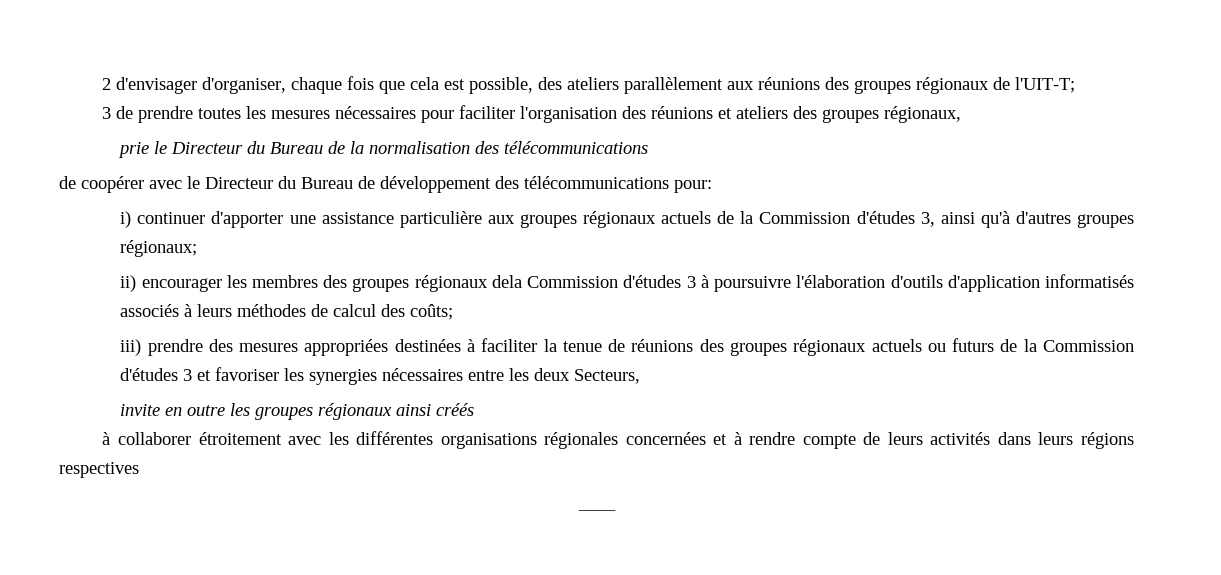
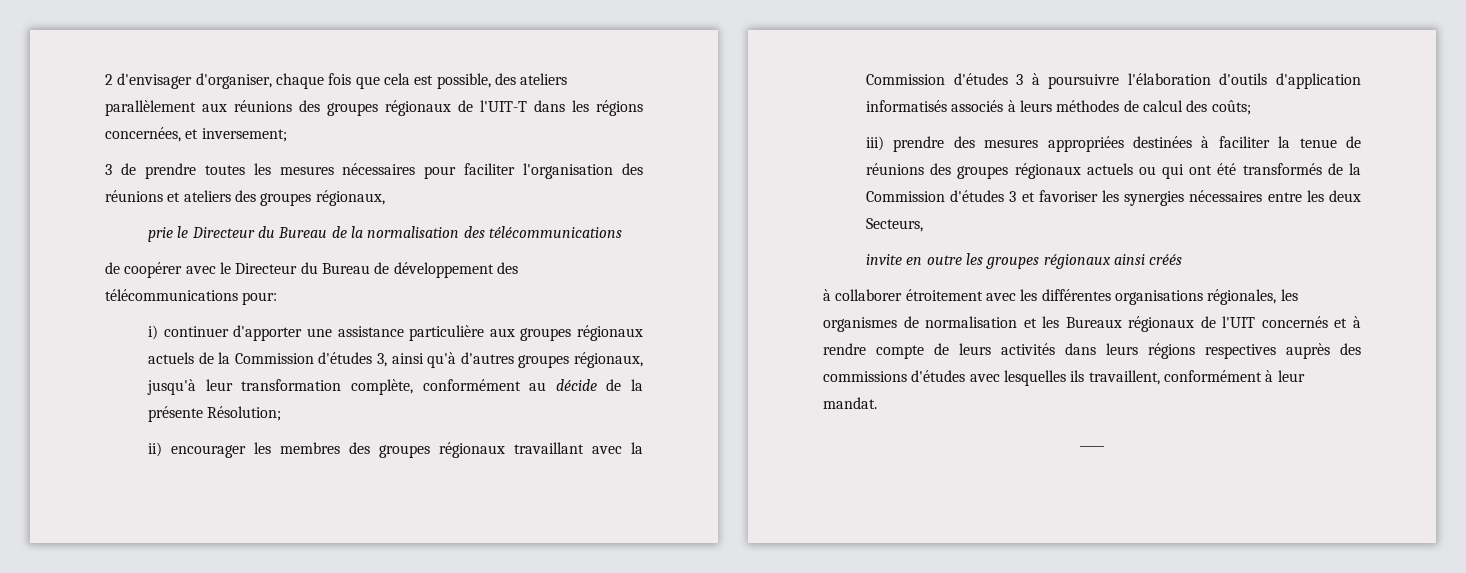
[1015,77,1076,93] l'UIT-T; -> [480,100,643,116] [105,127,287,142] l'UIT-T dans les régions concernées, et inversement;
[120,240,198,257] régionaux; -> [574,352,643,368] [147,379,643,395] [148,406,282,422] régionaux, jusqu'à leur transformation complète, conformément au décide de la présente Résolution;
[491,275,522,288] dela -> [514,442,643,454] travaillant avec la
[952,338,995,352] futurs -> [1162,163,1322,179] qui ont été transformés
[544,432,706,449] régionales concernées -> [1207,289,1298,305] [823,316,1328,332] régionales, les organismes de normalisation et les Bureaux régionaux de l'UIT concernés
(139, 470) none -> [1286,343,1361,359] [823,370,1305,386] [823,397,877,409] auprès des commissions d'études avec lesquelles ils travaillent, conformément à leur mandat.

